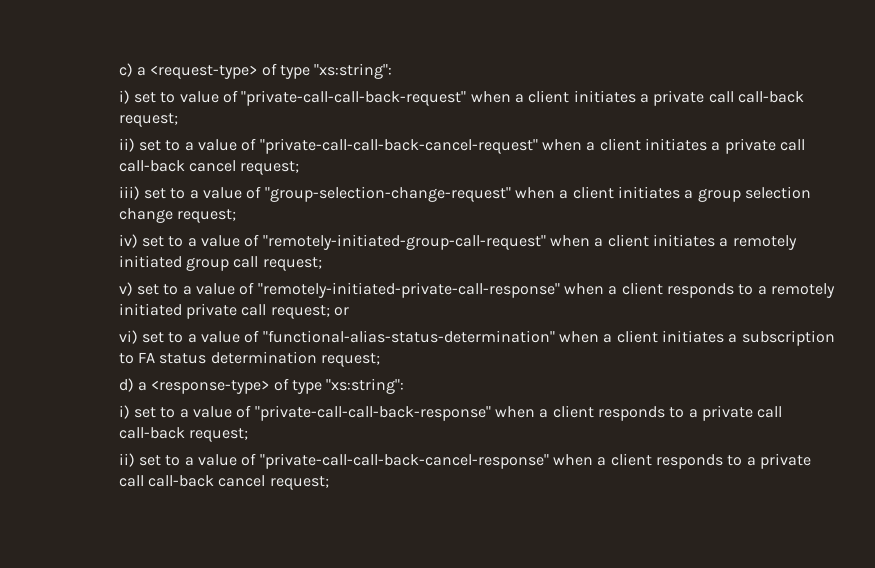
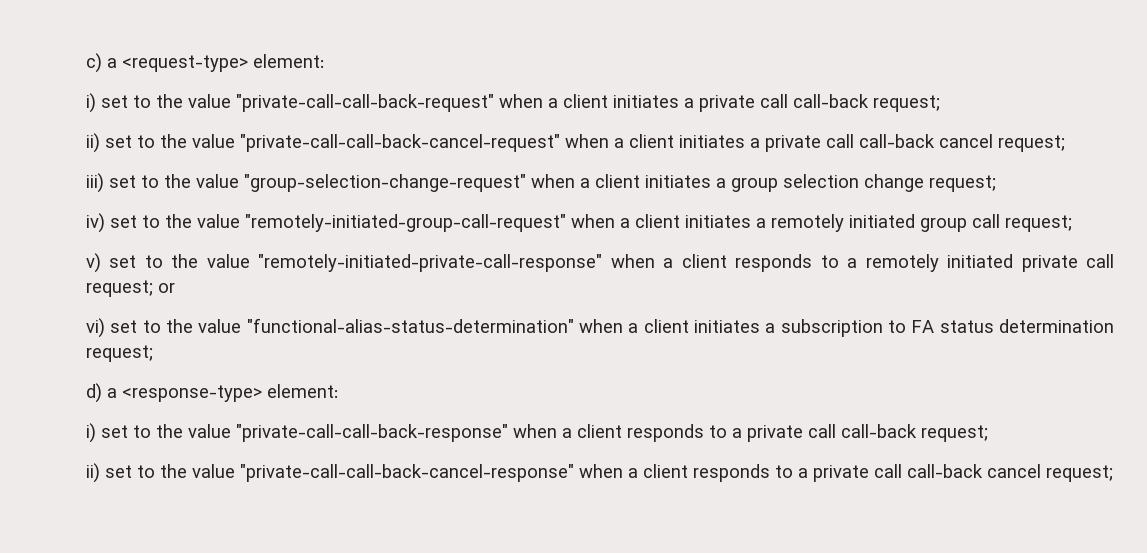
[261,63,393,79] [118,90,238,104] of type "xs:string": // i) set to value of -> [252,54,324,68] [85,93,231,113] element: // i) set to the value
[184,138,257,151] a value of -> [159,134,235,148] the value
[189,186,262,199] a value of -> [163,174,239,188] the value
[187,234,260,247] a value of -> [164,214,240,228] the value
[182,282,255,295] a value of -> [171,254,250,268] the value
[187,330,260,343] a value of -> [165,319,242,333] the value
[273,378,405,394] [118,405,252,419] of type "xs:string": // i) set to a value of -> [266,384,338,398] [85,423,231,443] element: // i) set to the value
[184,453,257,466] a value of -> [159,464,235,478] the value

